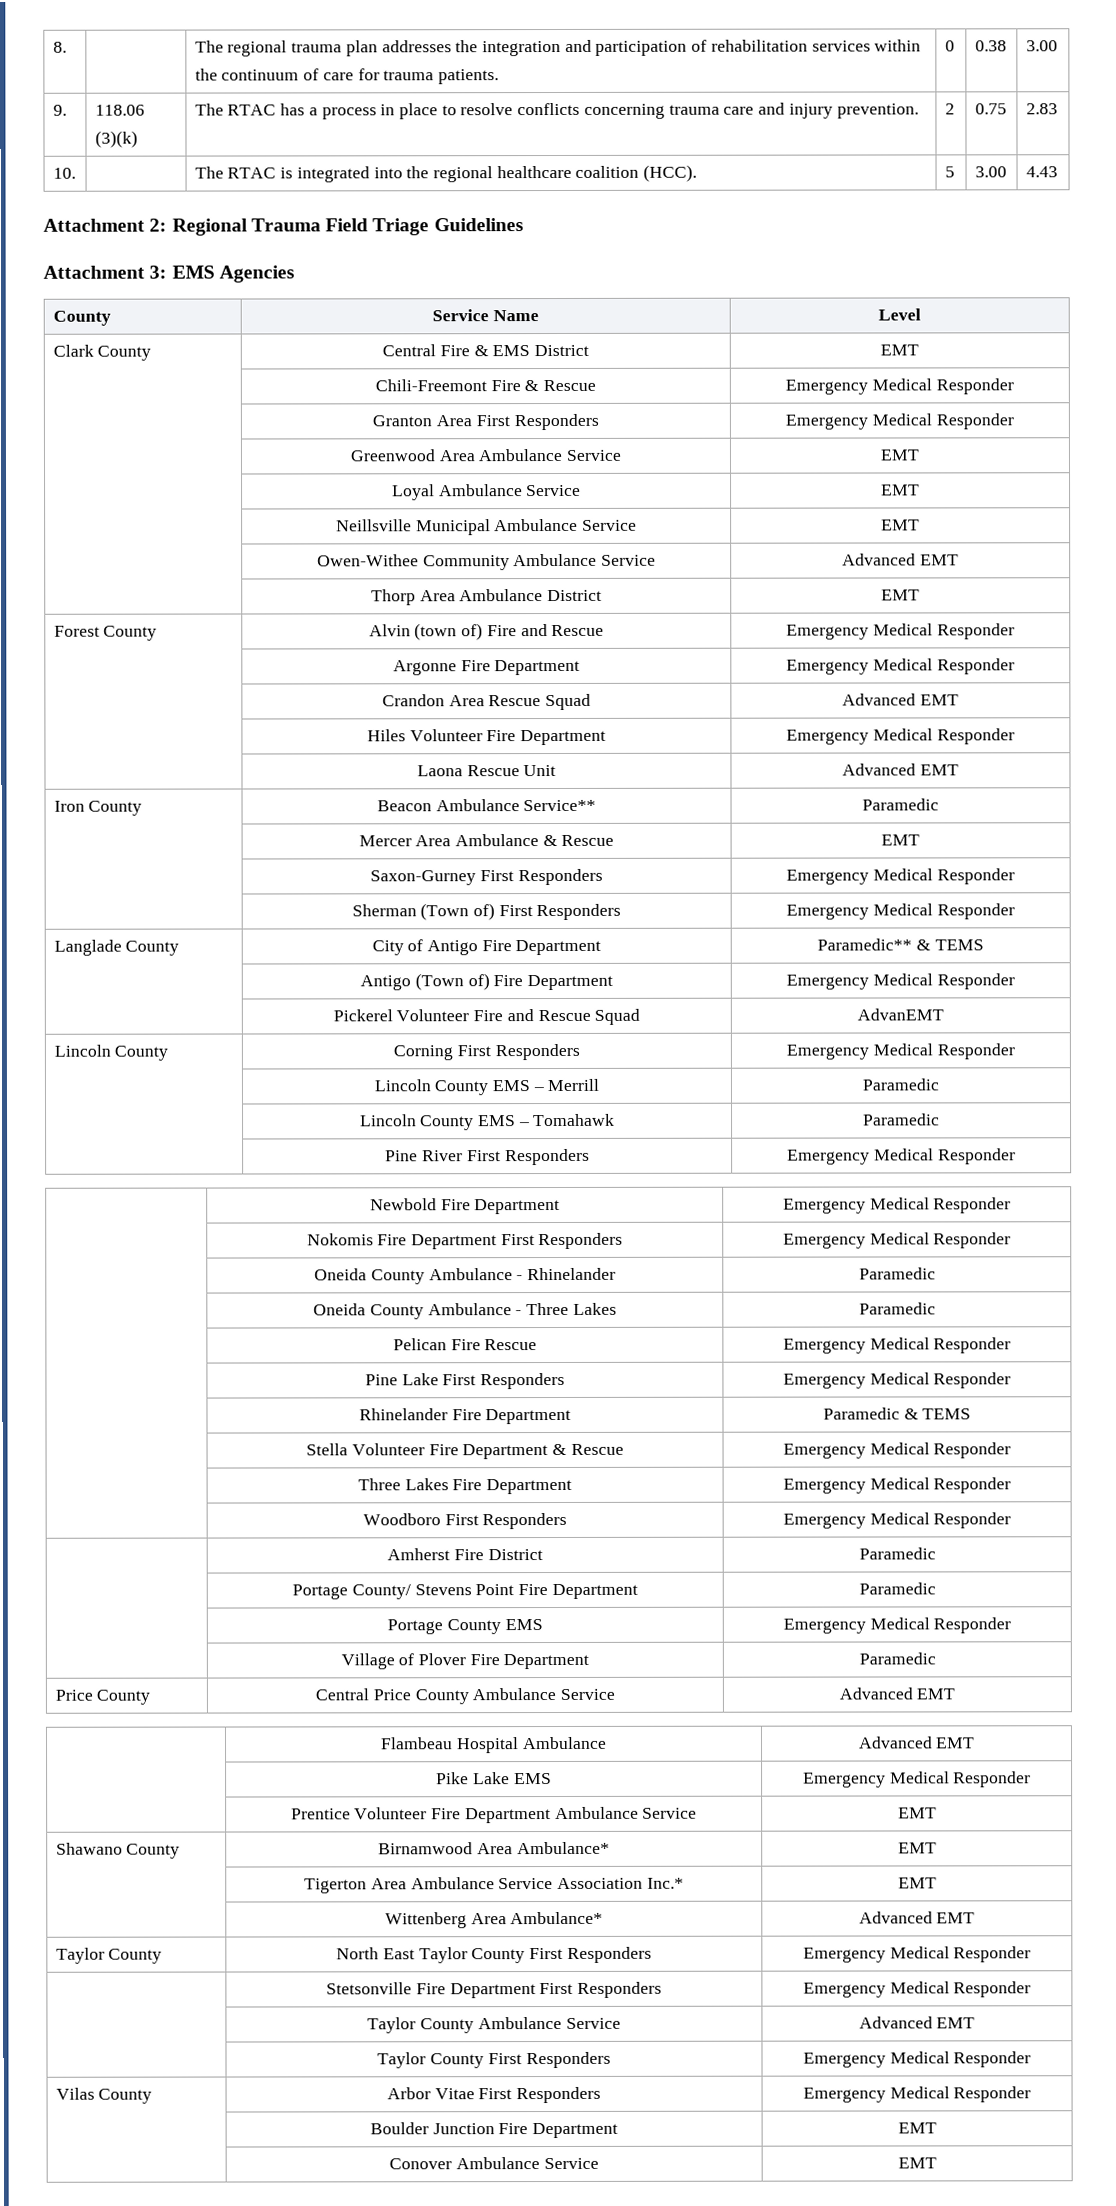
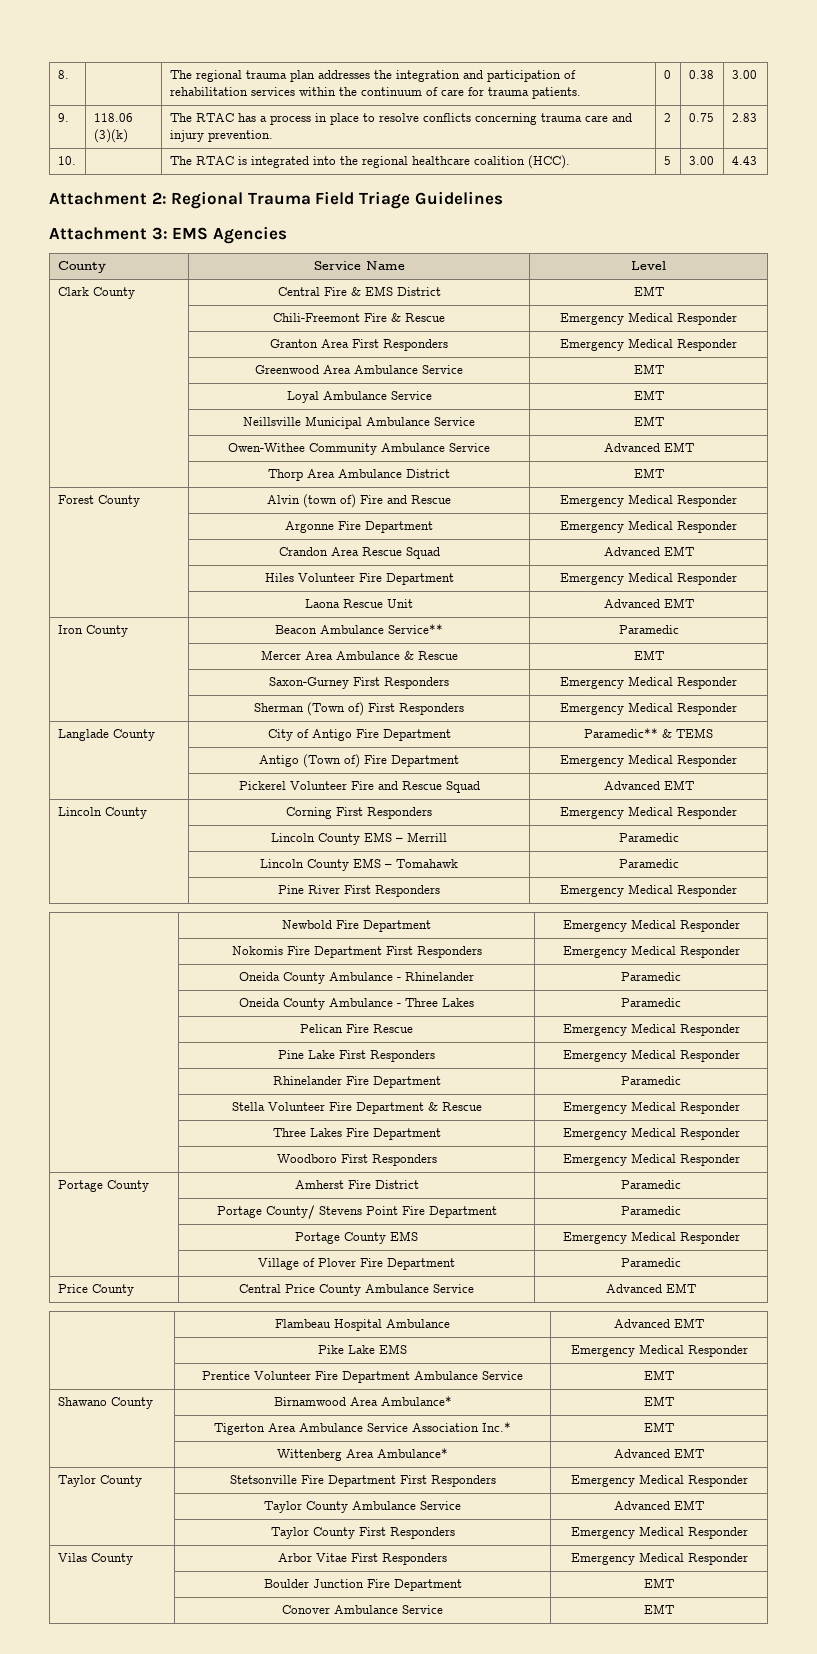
[857,1008,944,1021] AdvanEMT -> [603,780,694,790] Advanced EMT
[903,1408,972,1420] & TEMS -> (681, 1080) none
(1012, 1520) none -> [57,1180,149,1192] Portage County
[336,1946,652,1964] [802,1946,1032,1963] | North East Taylor County First Responders | Emergency Medical Responder // -> (142, 1481) none

